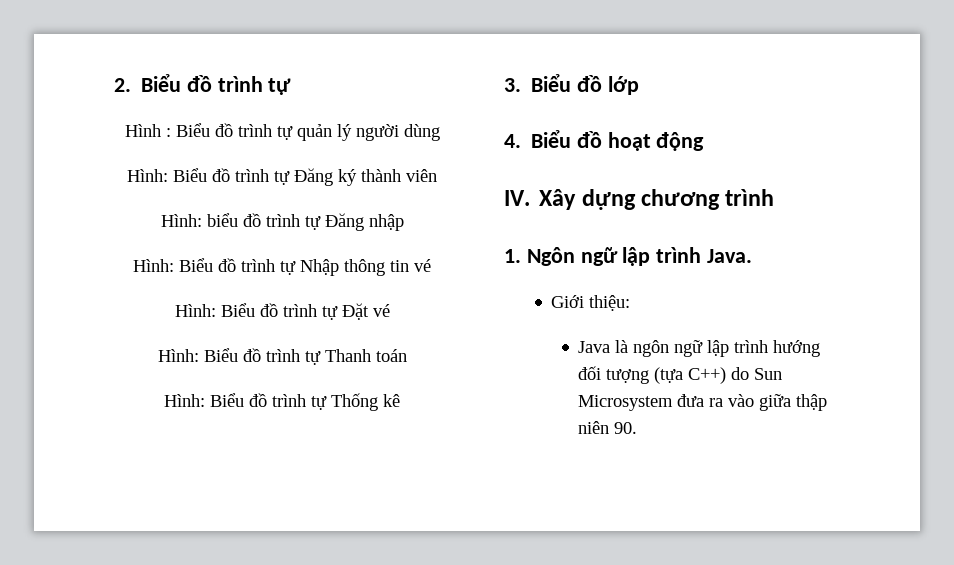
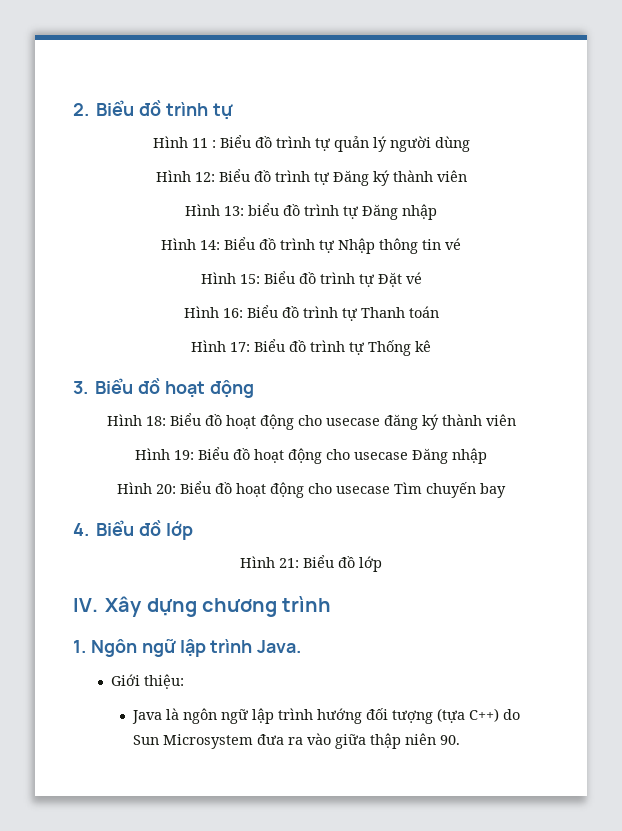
(161, 130) none -> [191,138,208,148] 11
[127,169,168,182] Hình: -> [155,170,215,182] Hình 12:
[160,214,202,227] Hình: -> [185,204,244,216] Hình 13:
[133,259,174,272] Hình: -> [161,238,220,250] Hình 14:
[174,304,216,317] Hình: -> [200,272,260,284] Hình 15:
[157,349,199,362] Hình: -> [183,306,243,318] Hình 16:
[164,394,205,407] Hình: -> [191,340,250,352] Hình 17:
[607,76,639,95] [504,130,705,151] lớp // 4. Biểu đồ hoạt động -> [164,380,254,398] [106,413,516,430] [135,447,487,464] [117,481,506,498] [73,520,193,540] [240,555,382,572] hoạt động // Hình 18: Biểu đồ hoạt động cho usecase đăng ký thành viên // Hình 19: Biểu đồ hoạt động cho usecase Đăng nhập // Hình 20: Biểu đồ hoạt động cho usecase Tìm chuyến bay // 4. Biểu đồ lớp // Hình 21: Biểu đồ lớp

